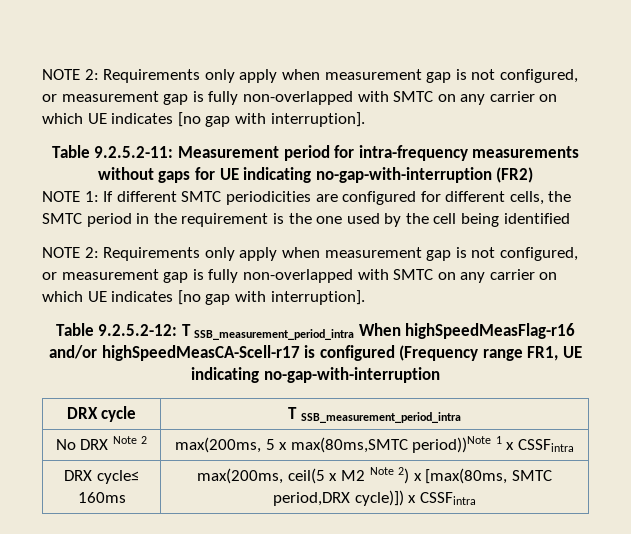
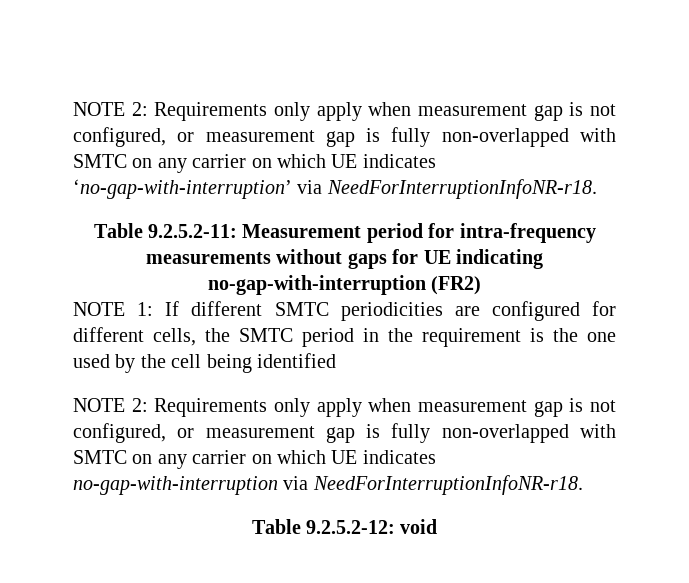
[177,112,365,127] [no gap with interruption]. -> [73,179,597,199] ‘no-gap-with-interruption’ via NeedForInterruptionInfoNR-r18.
[177,290,365,305] [55,323,576,340] [48,345,583,361] [191,367,440,383] [66,406,137,422] [288,407,461,423] [55,436,148,450] [174,436,575,453] [64,470,139,484] [77,492,126,503] [197,467,552,484] [273,490,476,506] [no gap with interruption]. // Table 9.2.5.2-12: T SSB_measurement_period_intra When highSpeedMeasFlag-r16 and/or highSpeedMeasCA-Scell-r17 is configured (Frequency range FR1, UE indicating no-gap-with-interruption // DRX cycle | T SSB_measurement_period_intra // No DRX Note 2 | max(200ms, 5 x max(80ms,SMTC period))Note 1 x CSSFintra // DRX cycle≤ 160ms | max(200ms, ceil(5 x M2 Note 2) x [max(80ms, SMTC period,DRX cycle)]) x CSSFintra -> [73,475,583,495] [251,519,438,534] no-gap-with-interruption via NeedForInterruptionInfoNR-r18. // Table 9.2.5.2-12: void

